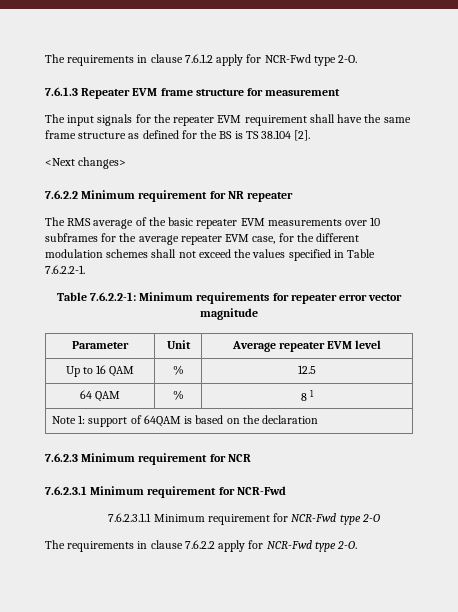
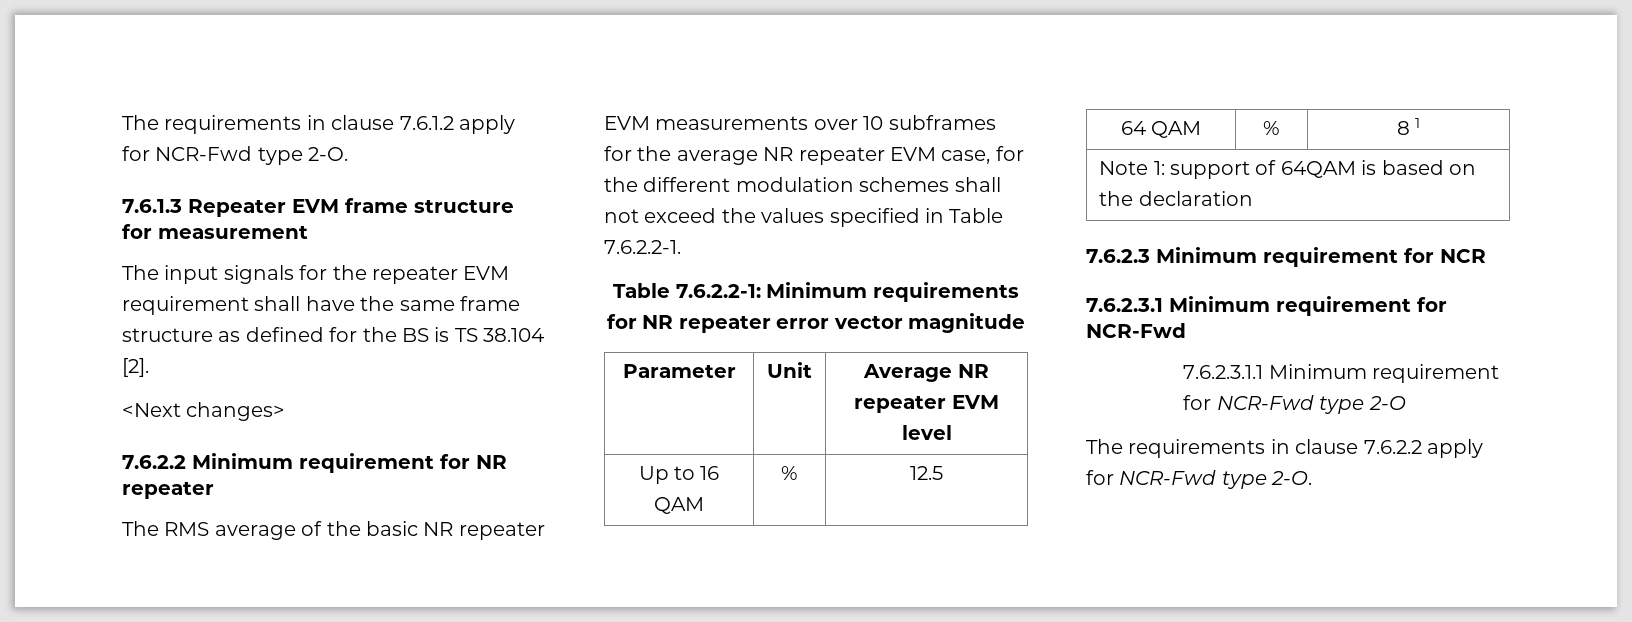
(194, 221) none -> [423,522,454,536] NR
(179, 240) none -> [763,147,794,161] NR
(289, 297) none -> [642,315,674,329] NR
(276, 346) none -> [957,364,989,378] NR

